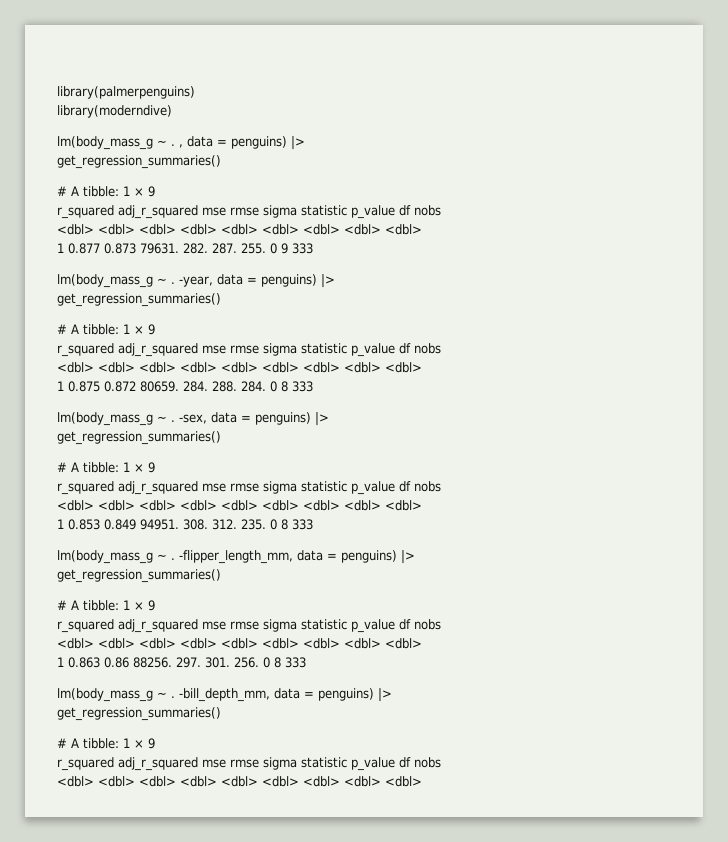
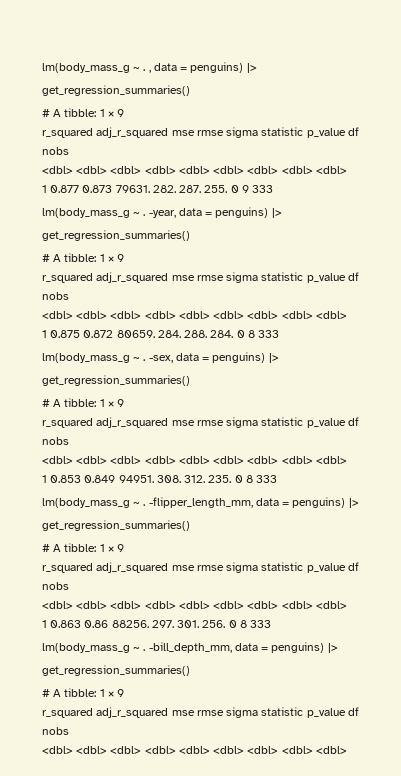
[57,86,195,99] [57,105,172,118] library(palmerpenguins) // library(moderndive) // -> (42, 68) none

